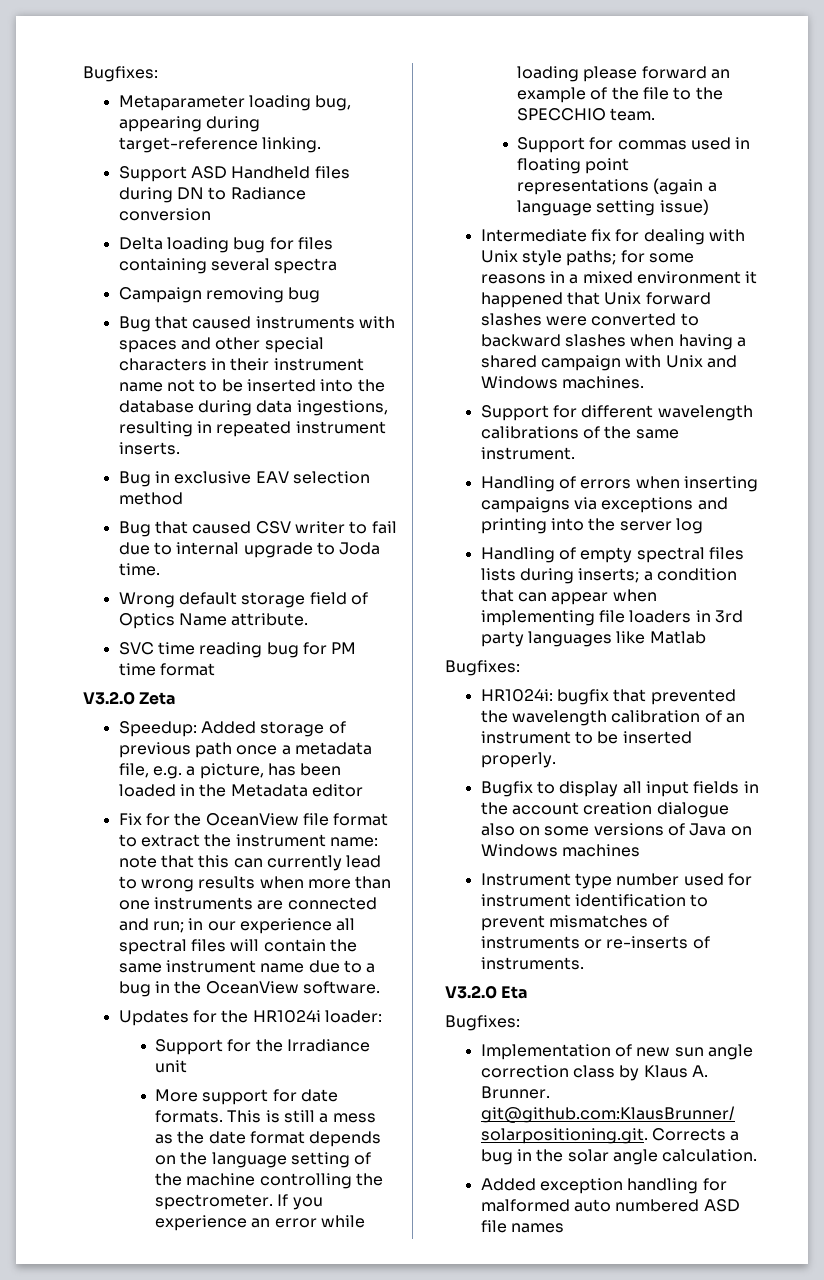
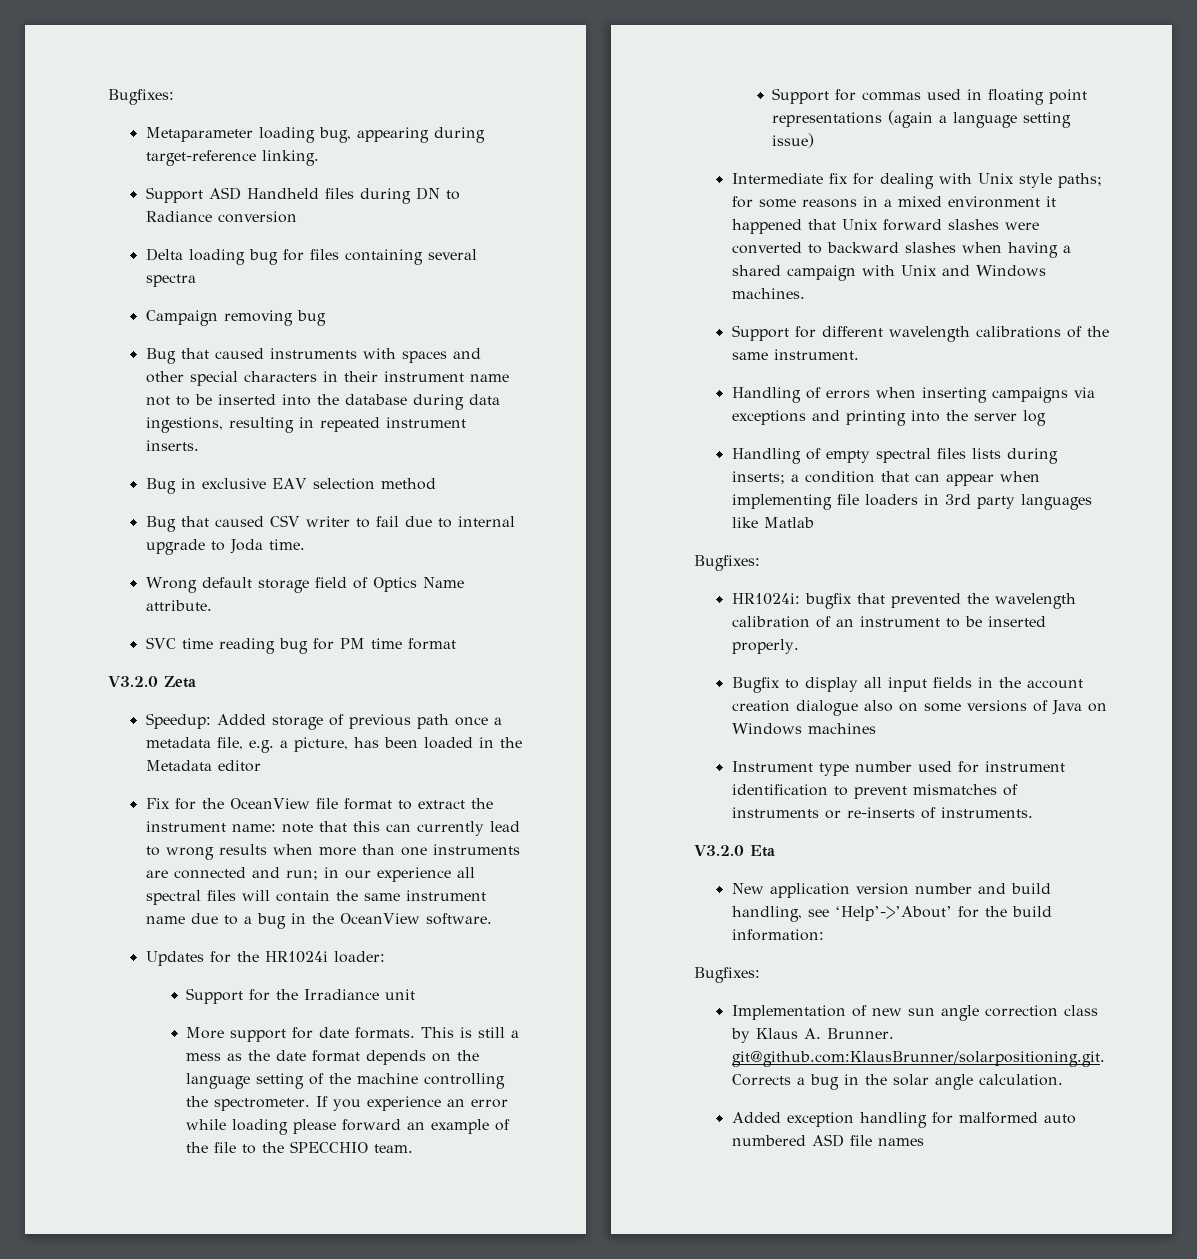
(529, 992) none -> [731,883,1051,898] [731,906,1052,922] [731,929,824,941] // New application version number and build handling, see ‘Help’->’About’ for the build information:

